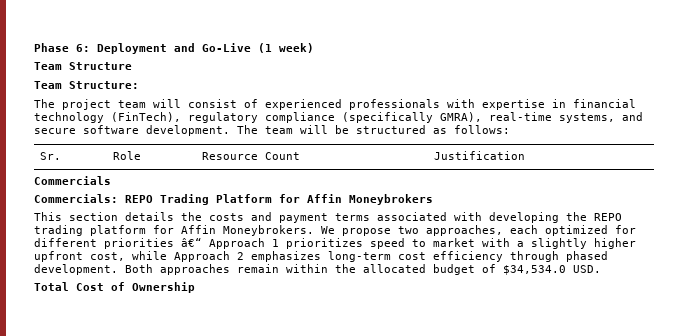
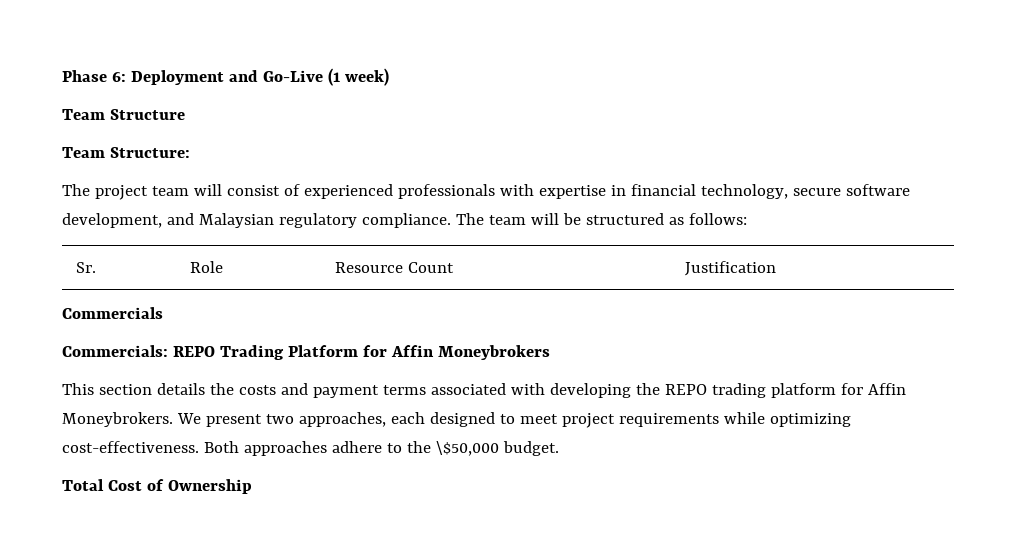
[34,112,643,123] [34,125,230,136] technology (FinTech), regulatory compliance (specifically GMRA), real-time systems, and secure software development. -> [700,184,910,199] [62,213,451,228] technology, secure software development, and Malaysian regulatory compliance.
[342,228,391,236] propose -> [205,414,262,427] present
[545,225,636,236] [34,238,636,249] [34,251,608,262] [34,264,601,275] optimized for different priorities â€“ Approach 1 prioritizes speed to market with a slightly higher upfront cost, while Approach 2 emphasizes long-term cost efficiency through phased development. Both approaches remain within the allocated budget of $34,534.0 USD. -> [429,412,851,428] [62,441,559,456] designed to meet project requirements while optimizing cost-effectiveness. Both approaches adhere to the \$50,000 budget.

